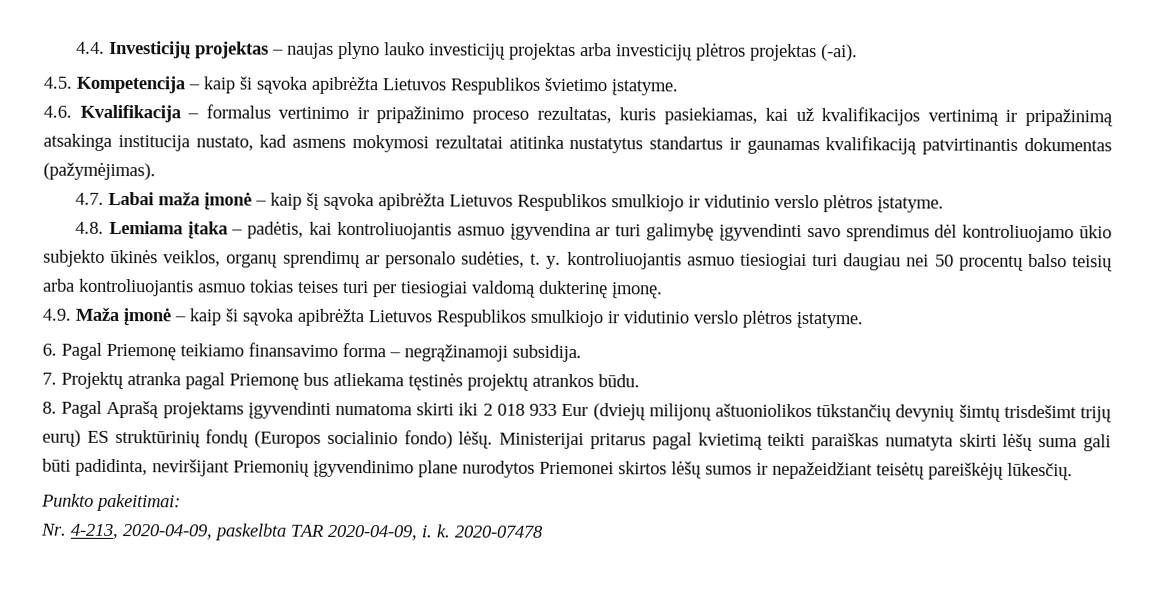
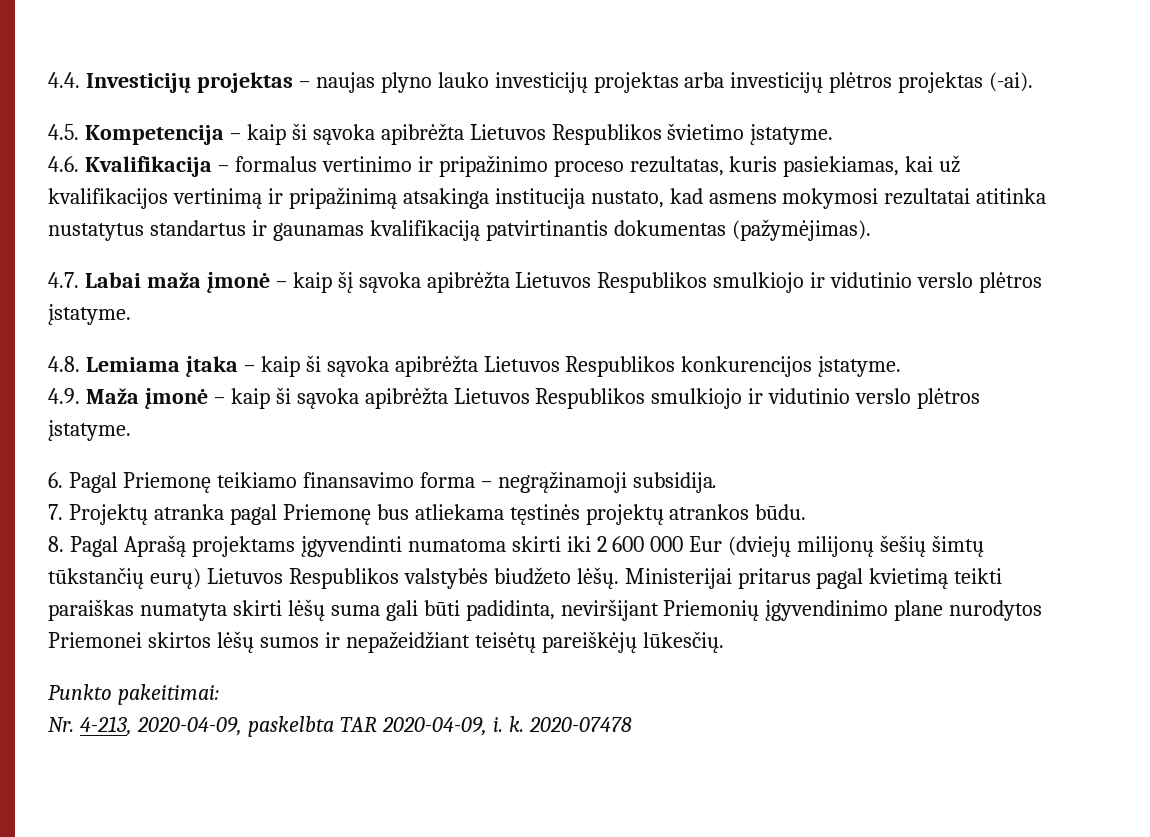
[247,220,1113,243] [43,248,1113,272] [43,278,663,299] padėtis, kai kontroliuojantis asmuo įgyvendina ar turi galimybę įgyvendinti savo sprendimus dėl kontroliuojamo ūkio subjekto ūkinės veiklos, organų sprendimų ar personalo sudėties, t. y. kontroliuojantis asmuo tiesiogiai turi daugiau nei 50 procentų balso teisių arba kontroliuojantis asmuo tokias teises turi per tiesiogiai valdomą dukterinę įmonę. -> [260,355,902,377] kaip ši sąvoka apibrėžta Lietuvos Respublikos konkurencijos įstatyme.
[496,403,558,416] 018 933 -> [612,536,684,552] 600 000
[714,403,1112,423] [42,429,453,449] aštuoniolikos tūkstančių devynių šimtų trisdešimt trijų eurų) ES struktūrinių fondų (Europos socialinio fondo) -> [880,535,985,557] [48,567,571,589] šešių šimtų tūkstančių eurų) Lietuvos Respublikos valstybės biudžeto

